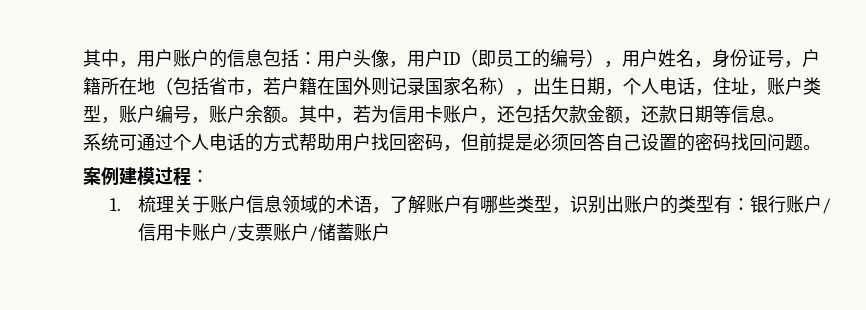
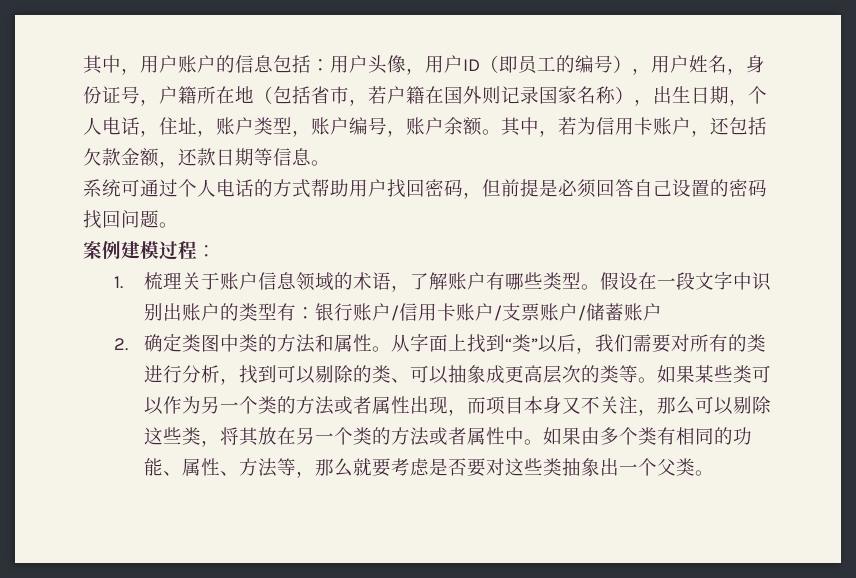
[551,207,570,214] ， -> [581,271,753,290] 。假设在一段文字中
(390, 232) none -> [113,333,767,354] [144,365,772,385] [144,396,772,416] [144,427,753,447] [144,458,715,478] // 2.确定类图中类的方法和属性。从字面上找到“类”以后，我们需要对所有的类进行分析，找到可以剔除的类、可以抽象成更高层次的类等。如果某些类可以作为另一个类的方法或者属性出现，而项目本身又不关注，那么可以剔除这些类，将其放在另一个类的方法或者属性中。如果由多个类有相同的功能、属性、方法等，那么就要考虑是否要对这些类抽象出一个父类。

